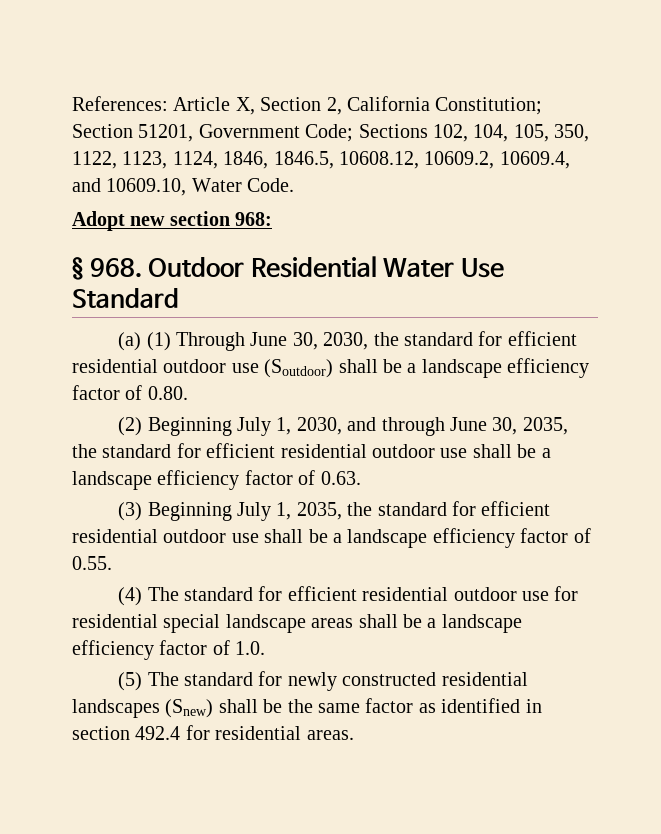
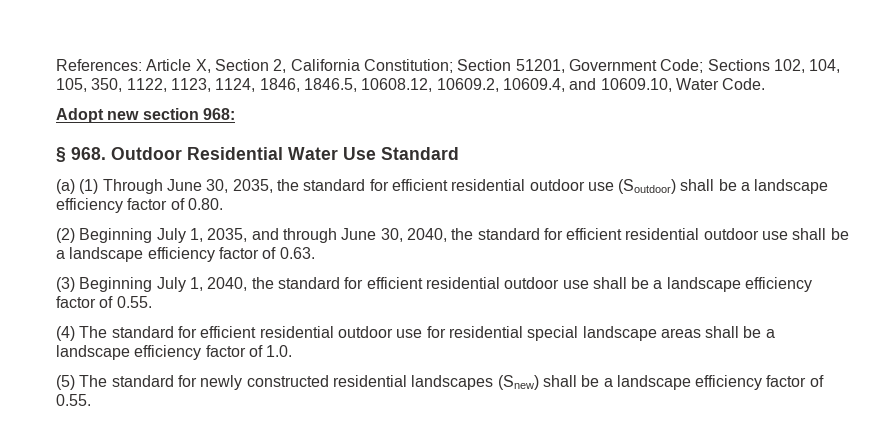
[323,332,369,350] 2030, -> [232,179,273,193] 2035,
[296,417,342,435] 2030, -> [207,228,248,242] 2035,
[522,417,568,435] 2035, -> [406,228,447,242] 2040,
[296,502,342,520] 2035, -> [207,277,248,291] 2040,
[287,698,542,713] [72,725,354,740] the same factor as identified in section 492.4 for residential areas. -> [603,375,824,390] [56,394,91,406] a landscape efficiency factor of 0.55.

